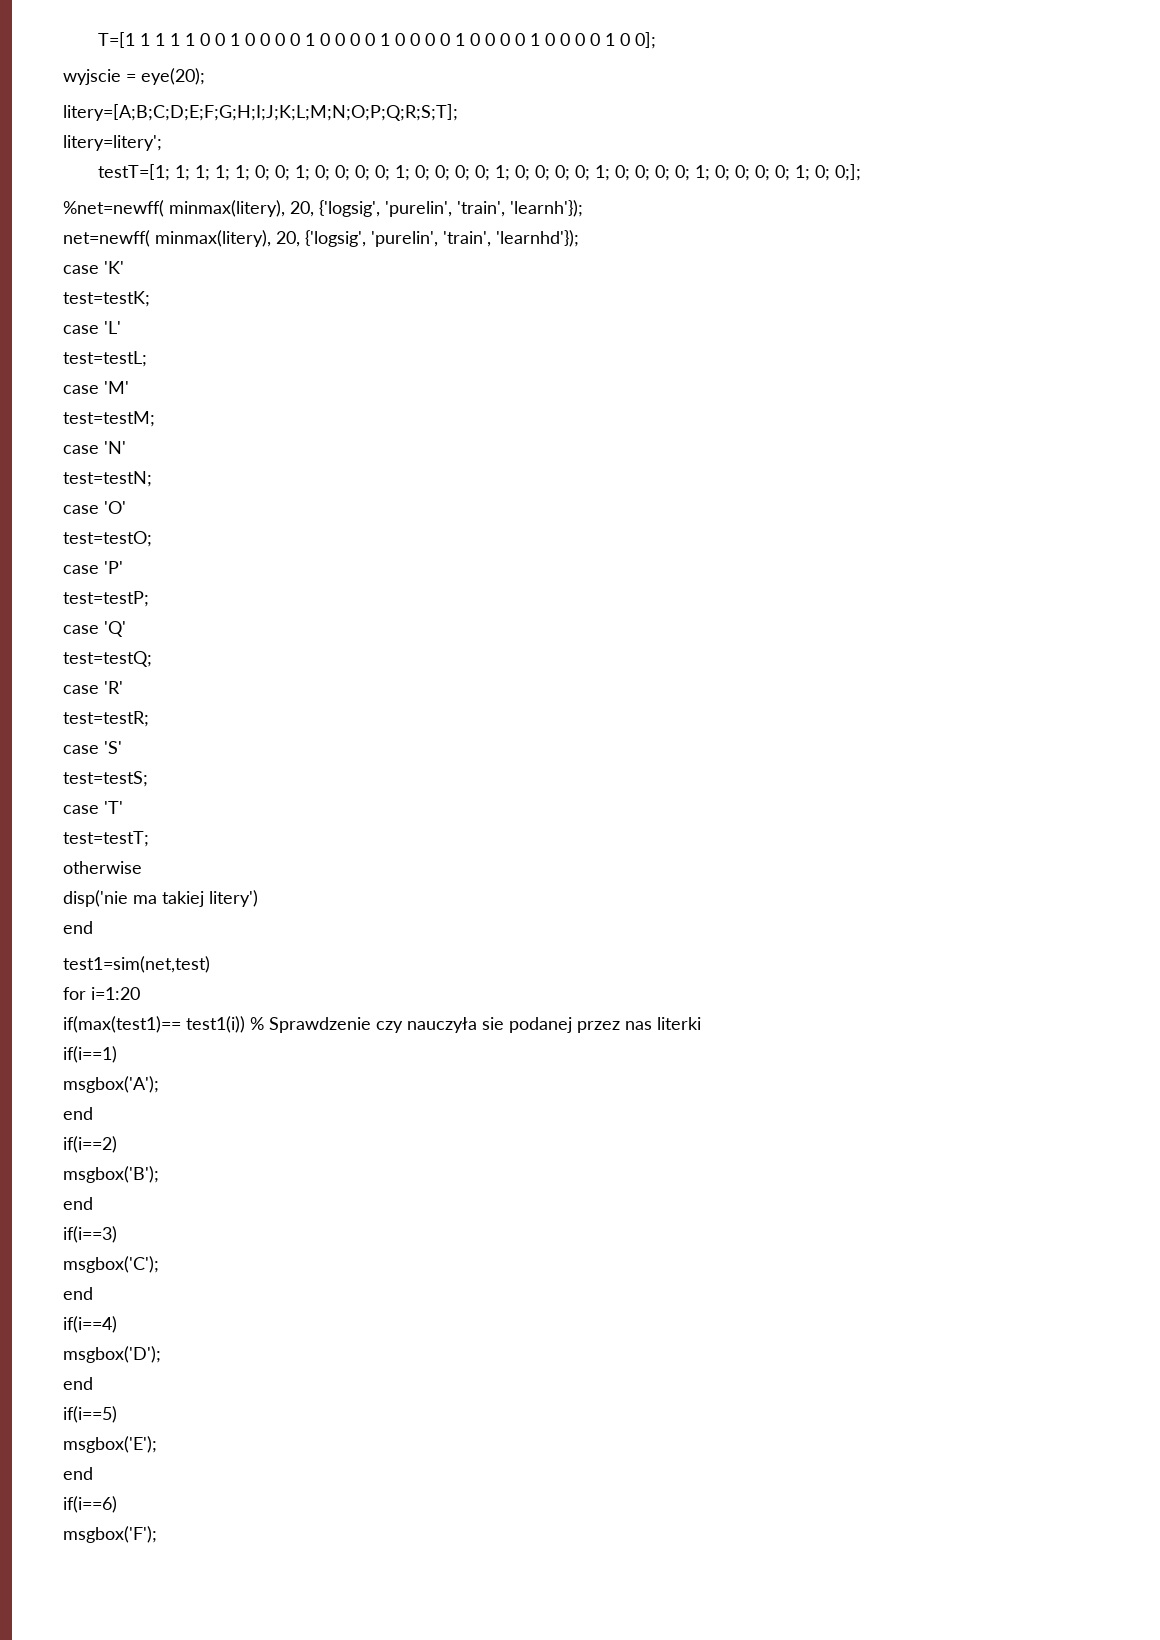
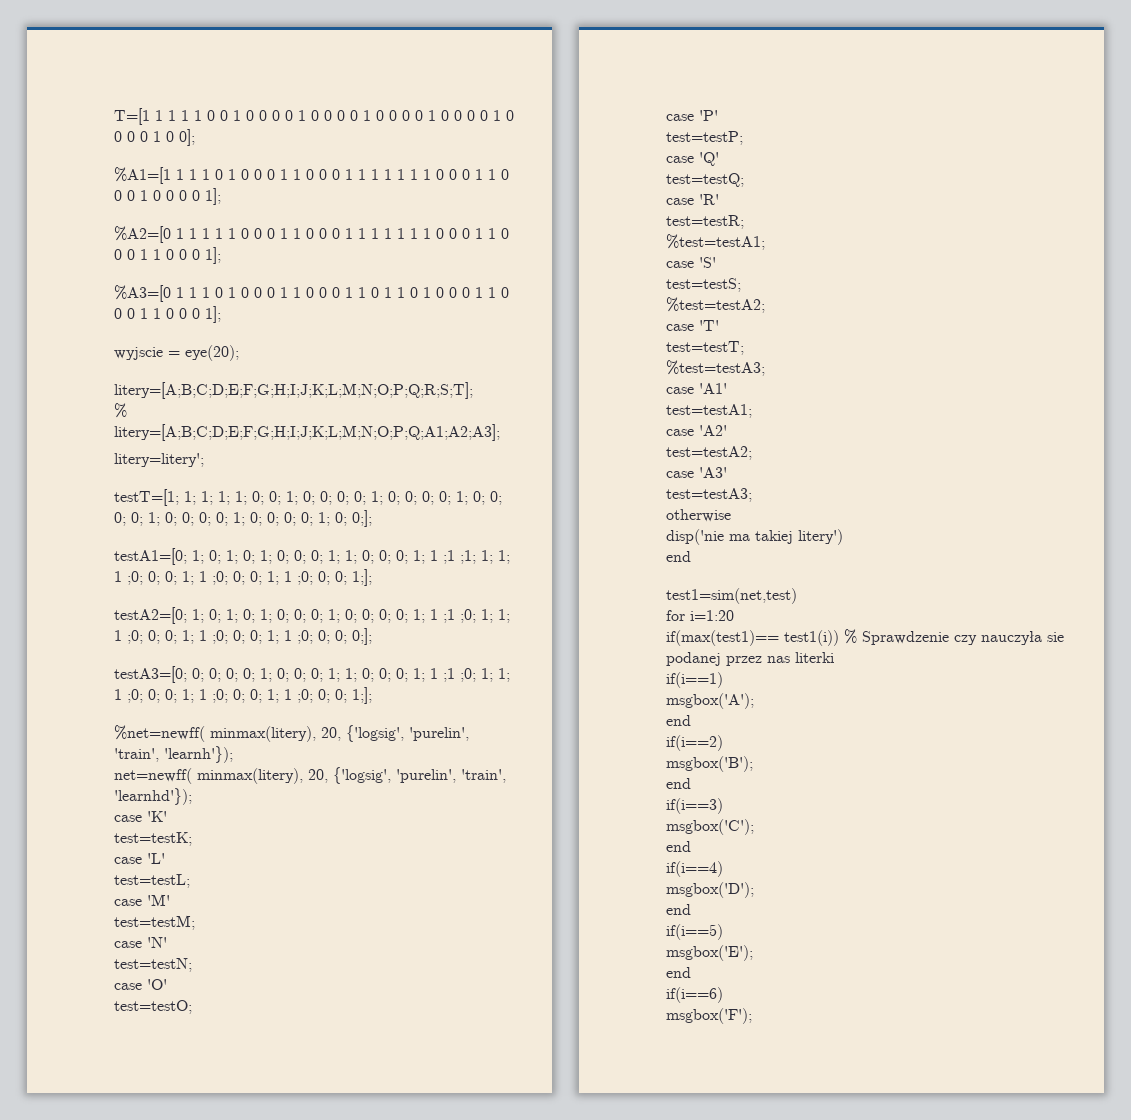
(657, 40) none -> [114,167,509,184] [114,188,221,205] [114,226,509,243] [114,247,221,264] [114,285,509,302] [114,306,221,323] // %A1=[1 1 1 1 0 1 0 0 0 1 1 0 0 0 1 1 1 1 1 1 1 0 0 0 1 1 0 0 0 1 0 0 0 0 1]; // %A2=[0 1 1 1 1 1 0 0 0 1 1 0 0 0 1 1 1 1 1 1 1 0 0 0 1 1 0 0 0 1 1 0 0 0 1]; // %A3=[0 1 1 1 0 1 0 0 0 1 1 0 0 0 1 1 0 1 1 0 1 0 0 0 1 1 0 0 0 1 1 0 0 0 1];
(458, 112) none -> [114,403,127,418] [114,424,500,441] // % litery=[A;B;C;D;E;F;G;H;I;J;K;L;M;N;O;P;Q;A1;A2;A3];
(862, 172) none -> [114,548,510,565] [114,569,372,586] [114,607,510,624] [114,628,372,645] [114,666,510,683] [114,687,372,704] // testA1=[0; 1; 0; 1; 0; 1; 0; 0; 0; 1; 1; 0; 0; 0; 1; 1 ;1 ;1; 1; 1; 1 ;0; 0; 0; 1; 1 ;0; 0; 0; 1; 1 ;0; 0; 0; 1;]; // testA2=[0; 1; 0; 1; 0; 1; 0; 0; 0; 1; 0; 0; 0; 0; 1; 1 ;1 ;0; 1; 1; 1 ;0; 0; 0; 1; 1 ;0; 0; 0; 1; 1 ;0; 0; 0; 0;]; // testA3=[0; 0; 0; 0; 0; 1; 0; 0; 0; 1; 1; 0; 0; 0; 1; 1 ;1 ;0; 1; 1; 1 ;0; 0; 0; 1; 1 ;0; 0; 0; 1; 1 ;0; 0; 0; 1;];
(149, 719) none -> [666,234,765,250] // %test=testA1;
(148, 779) none -> [666,297,765,313] // %test=testA2;
(149, 839) none -> [666,360,765,376] [666,383,727,394] [666,404,752,418] [666,425,727,436] [666,446,752,460] [666,467,727,478] [666,488,752,502] // %test=testA3; // case 'A1' // test=testA1; // case 'A2' // test=testA2; // case 'A3' // test=testA3;

